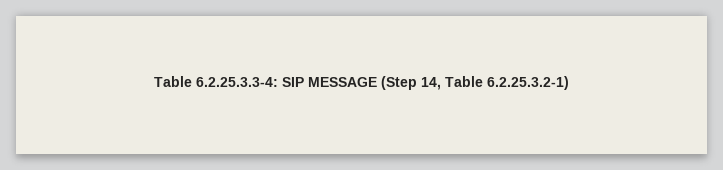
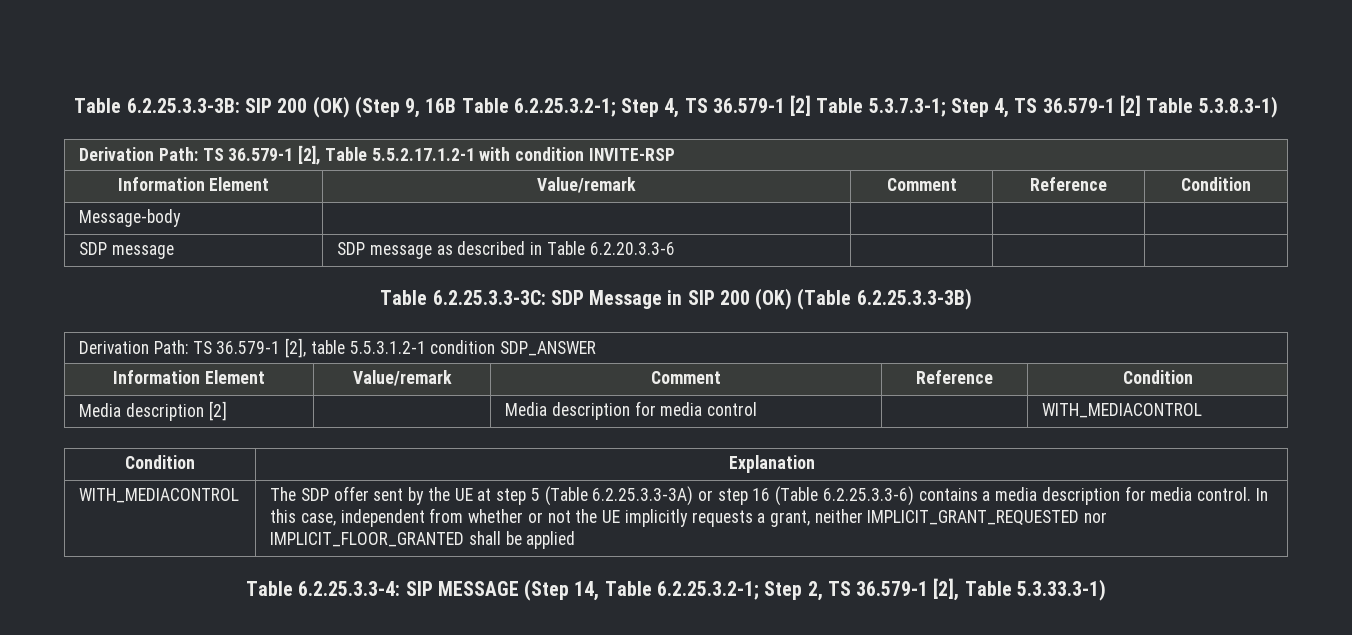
[154,76,192,87] Table -> [74,95,1278,118] [79,145,675,165] [117,177,270,191] [537,177,636,193] [886,178,957,191] [1030,177,1107,191] [1181,177,1251,191] [79,209,182,227] [79,242,174,259] [337,241,675,259] [380,288,972,310] [79,338,597,358] [113,370,265,384] [352,370,452,386] [651,371,721,384] [916,370,993,384] [1122,370,1193,384] [79,401,227,421] [505,401,758,420] [1042,403,1203,418] [125,455,195,469] [728,455,815,473] [79,488,240,503] [270,486,1268,506] [270,508,1108,527] [270,531,576,549] [246,581,294,596] Table 6.2.25.3.3-3B: SIP 200 (OK) (Step 9, 16B Table 6.2.25.3.2-1; Step 4, TS 36.579-1 [2] Table 5.3.7.3-1; Step 4, TS 36.579-1 [2] Table 5.3.8.3-1) // Derivation Path: TS 36.579-1 [2], Table 5.5.2.17.1.2-1 with condition INVITE-RSP // Information Element | Value/remark | Comment | Reference | Condition // Message-body | | | | // SDP message | SDP message as described in Table 6.2.20.3.3-6 | | | // Table 6.2.25.3.3-3C: SDP Message in SIP 200 (OK) (Table 6.2.25.3.3-3B) // Derivation Path: TS 36.579-1 [2], table 5.5.3.1.2-1 condition SDP_ANSWER // Information Element | Value/remark | Comment | Reference | Condition // Media description [2] | | Media description for media control | | WITH_MEDIACONTROL // Condition | Explanation // WITH_MEDIACONTROL | The SDP offer sent by the UE at step 5 (Table 6.2.25.3.3-3A) or step 16 (Table 6.2.25.3.3-6) contains a media description for media control. In this case, independent from whether or not the UE implicitly requests a grant, neither IMPLICIT_GRANT_REQUESTED nor IMPLICIT_FLOOR_GRANTED shall be applied // Table
[487,76,569,90] 6.2.25.3.2-1) -> [656,578,1106,601] 6.2.25.3.2-1; Step 2, TS 36.579-1 [2], Table 5.3.33.3-1)

